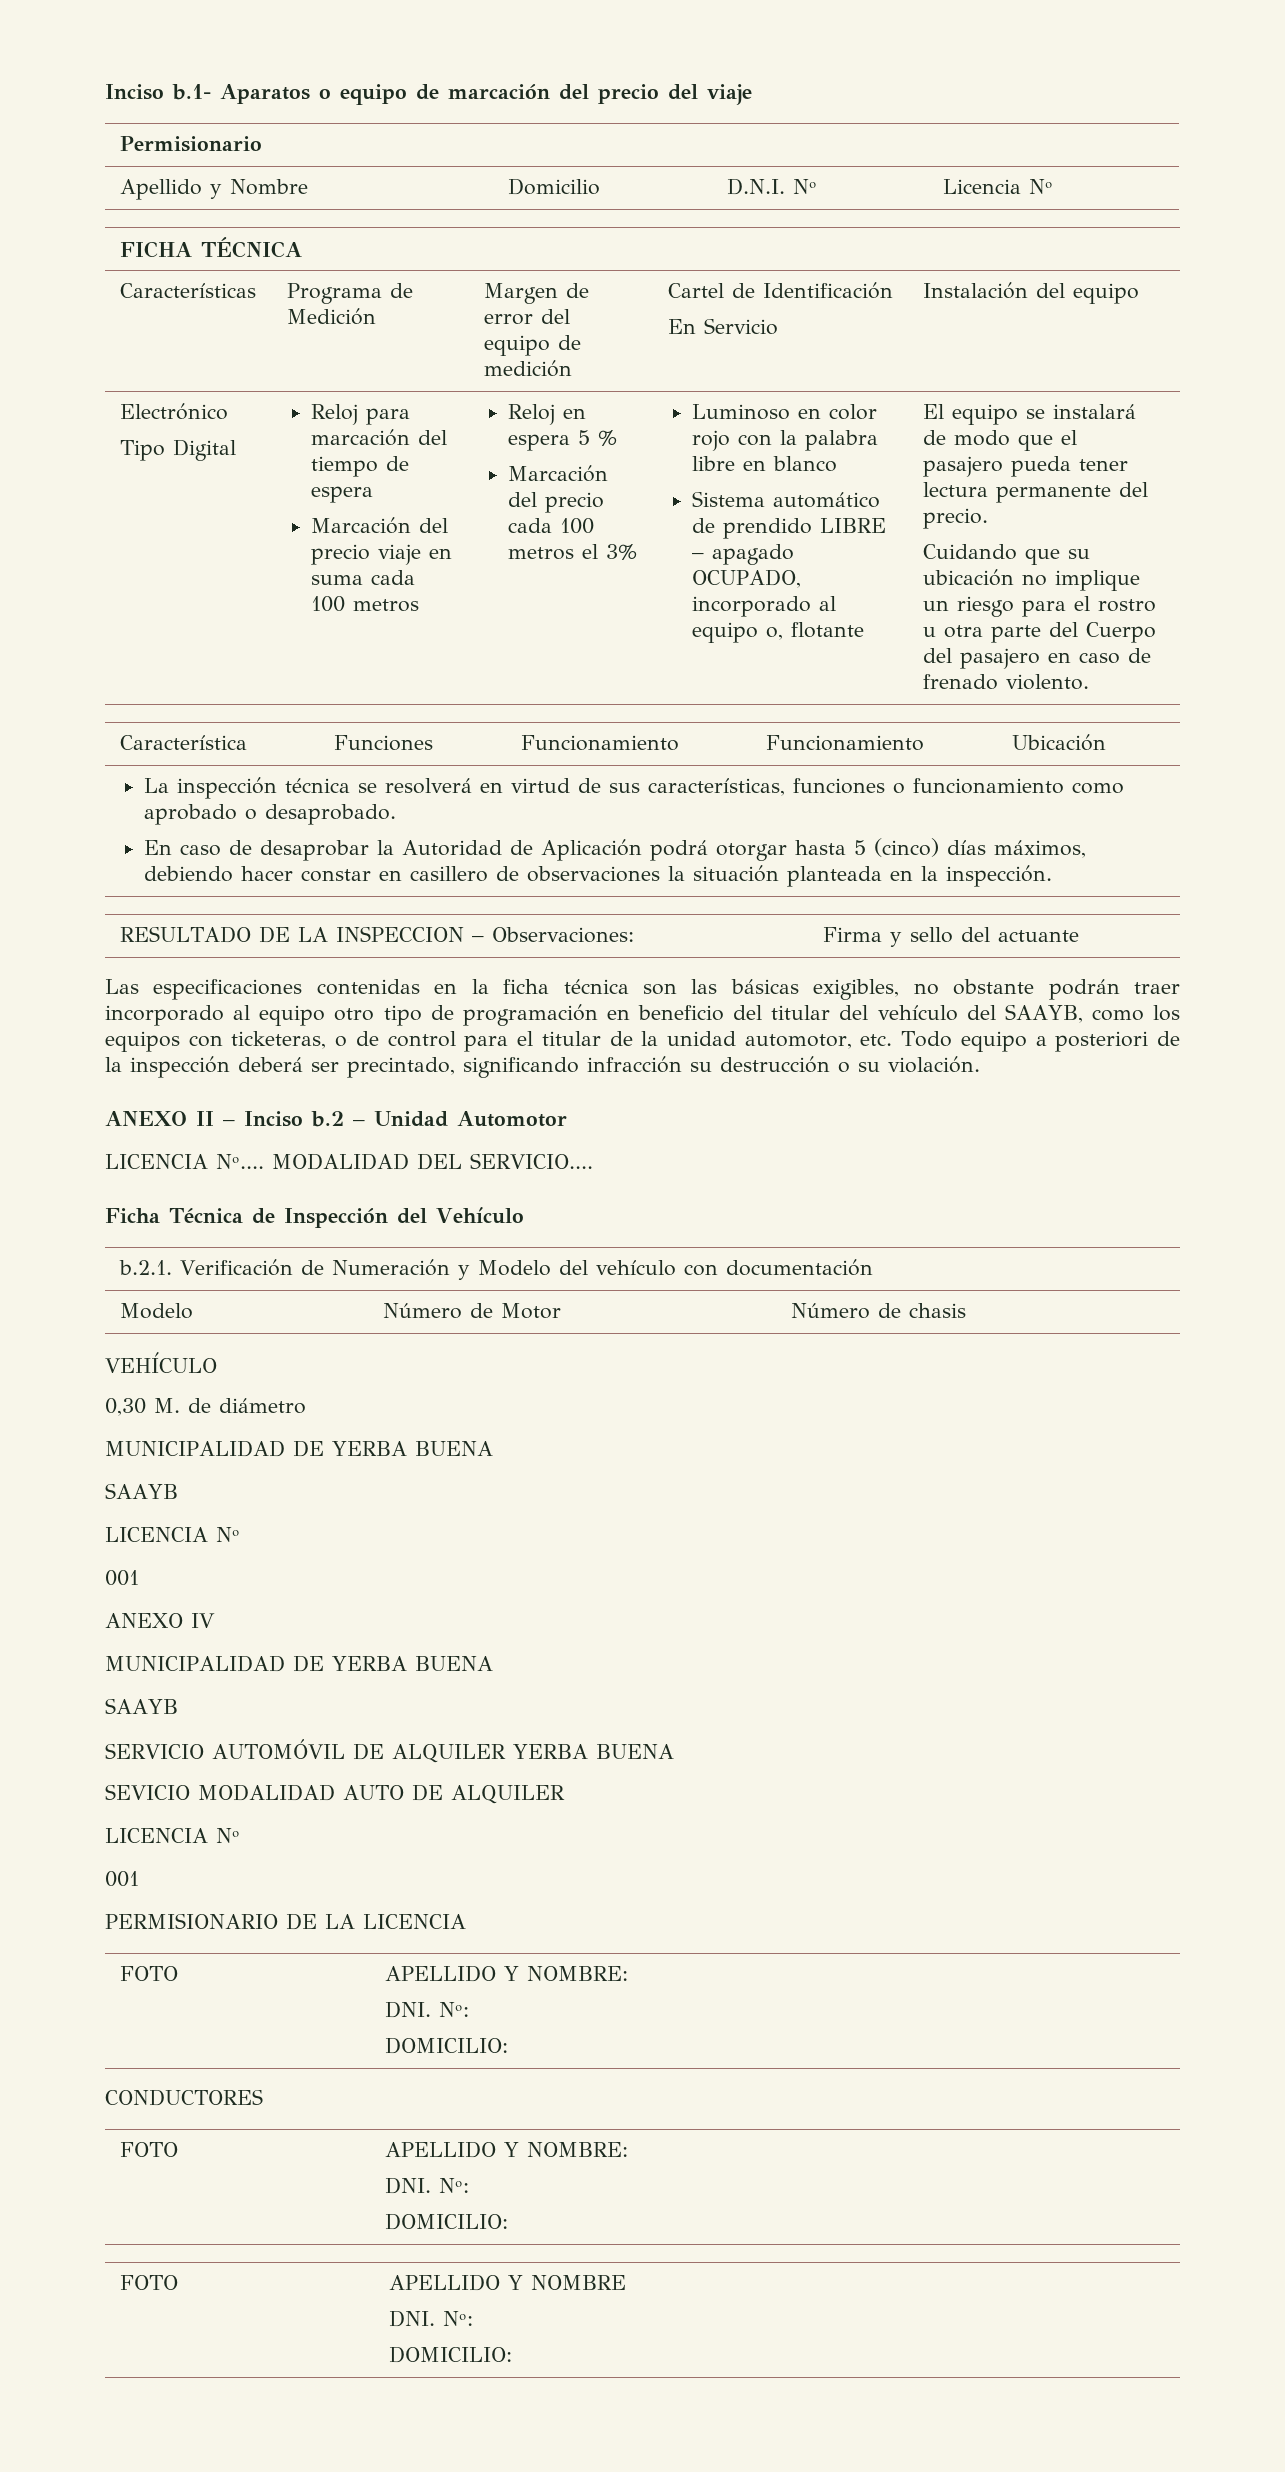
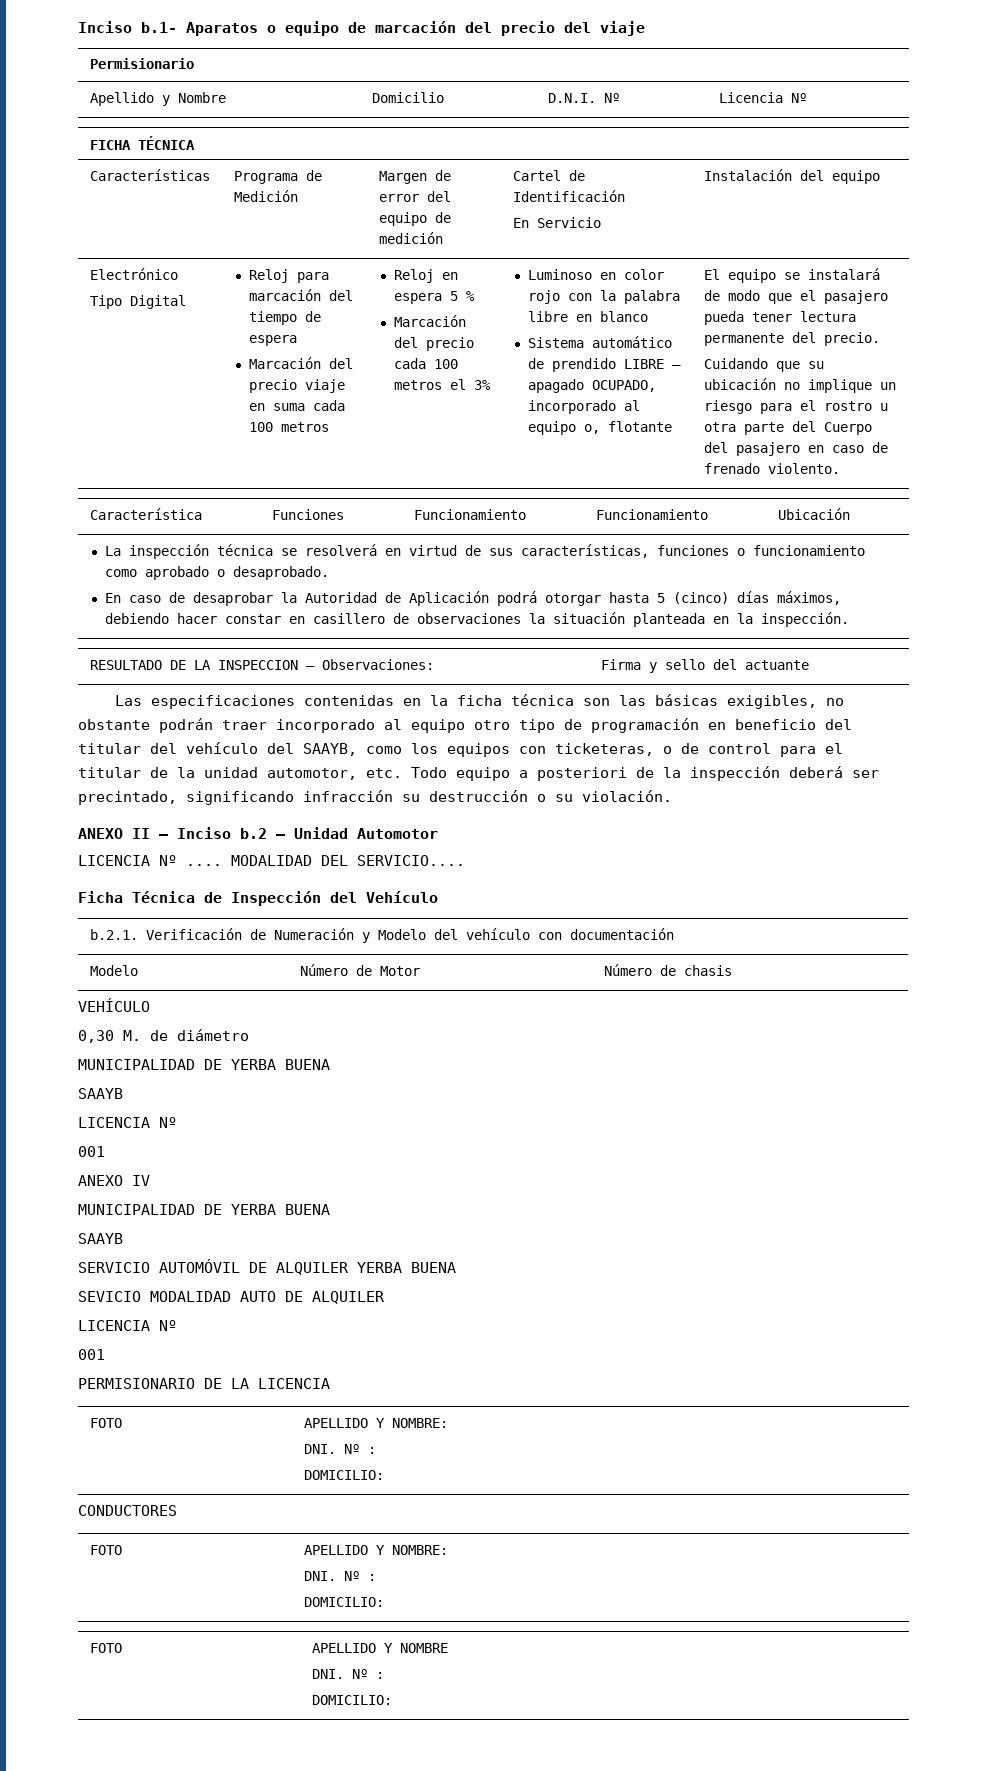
[216,1154,264,1169] Nº.... -> [159,855,222,866] Nº ....
[439,2002,470,2017] Nº: -> [343,1444,376,1454] Nº :
[439,2178,470,2193] Nº: -> [343,1571,376,1581] Nº :
[443,2311,474,2326] Nº: -> [351,1669,384,1679] Nº :

